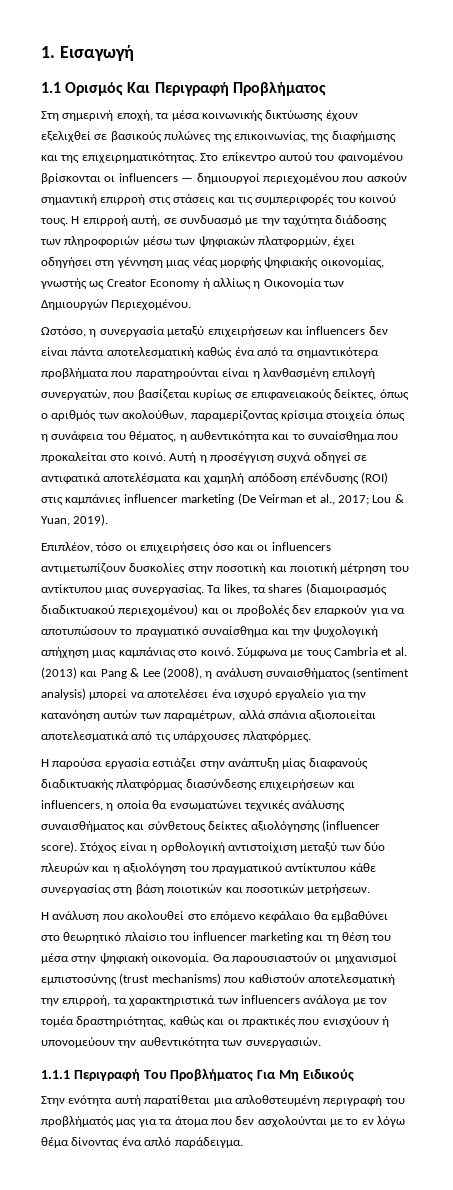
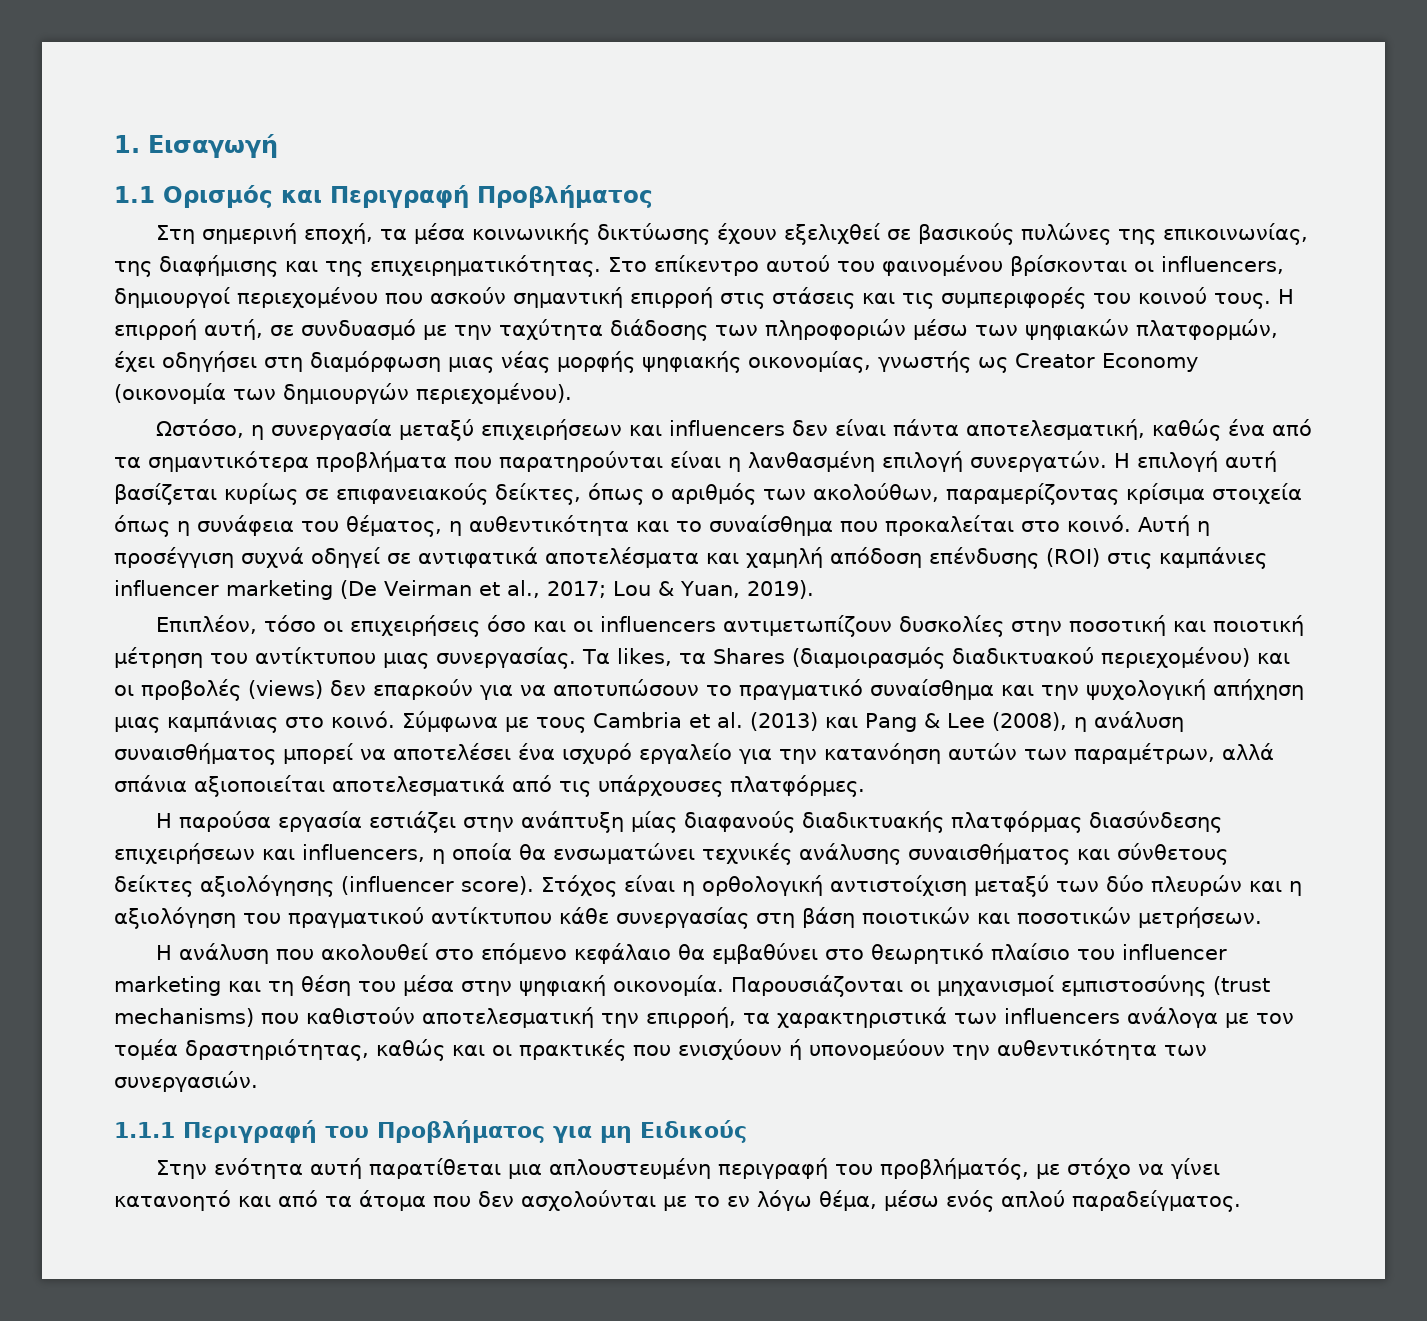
[127,82,151,93] Και -> [281,189,322,204] και
[118,173,194,182] influencers — -> [1161,256,1284,274] influencers,
[116,257,163,268] γέννηση -> [310,351,441,372] διαμόρφωση
[202,278,344,289] [41,299,192,310] ή αλλίως η Οικονομία των Δημιουργών Περιεχομένου. -> [114,383,572,404] (οικονομία των δημιουργών περιεχομένου).
[106,347,194,358] αποτελεσματική -> [966,419,1146,440] αποτελεσματική,
[41,389,135,400] συνεργατών, που -> [970,451,1277,472] συνεργατών. Η επιλογή αυτή
[268,584,303,593] shares -> [712,648,785,664] Shares
(290, 610) none -> [248,680,323,699] (views)
[352,667,410,679] [41,688,86,700] (sentiment analysis) -> (276, 754) none
[212,953,317,964] Θα παρουσιαστούν -> [730,975,903,997] Παρουσιάζονται
[143,1069,299,1082] Του Προβλήματος Για Μη -> [325,1120,632,1143] του Προβλήματος για μη
[234,1095,320,1106] απλοθστευμένη -> [549,1158,712,1179] απλουστευμένη
[41,1116,157,1127] προβλήματός μας για -> [880,1158,1221,1180] [114,1190,318,1211] προβλήματός, με στόχο να γίνει κατανοητό και από
[41,1137,243,1148] θέμα δίνοντας ένα απλό παράδειγμα. -> [819,1190,1241,1212] θέμα, μέσω ενός απλού παραδείγματος.

